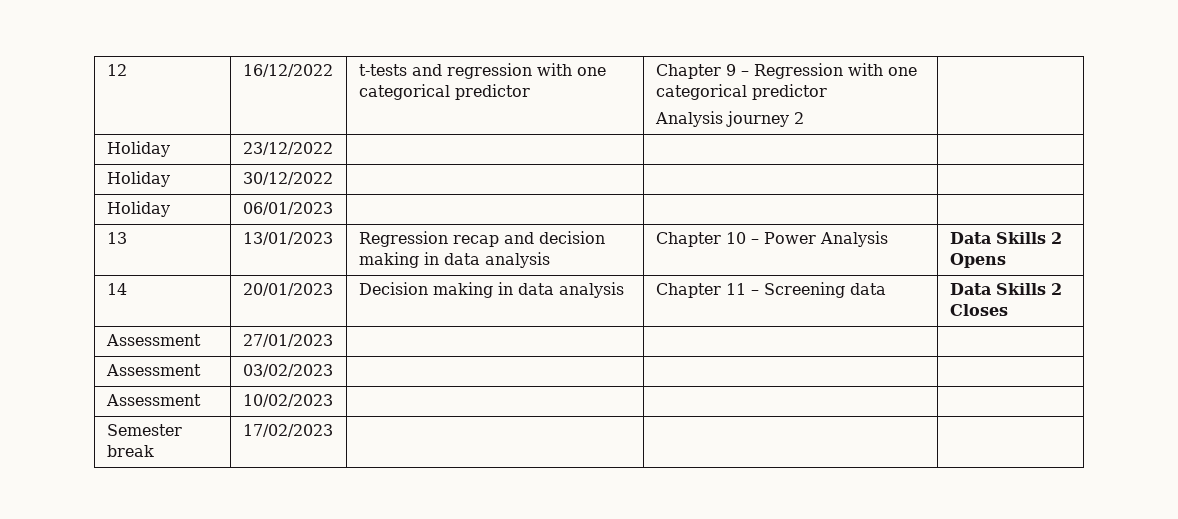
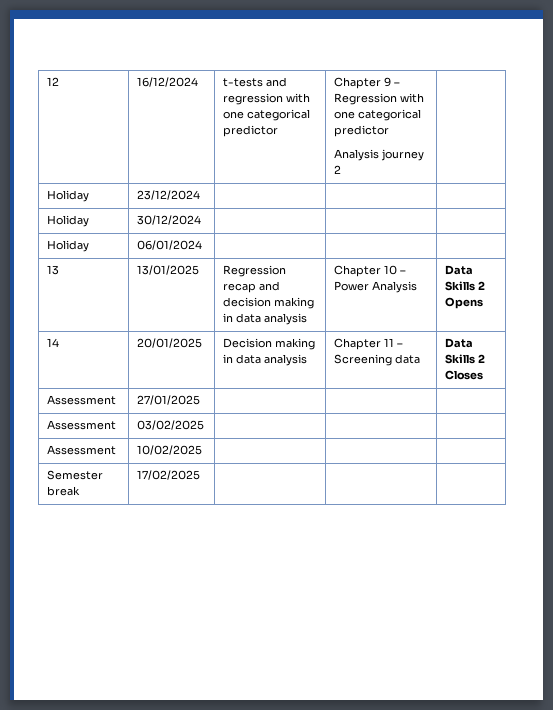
[242,64,333,77] 16/12/2022 -> [137,77,199,87] 16/12/2024
[242,142,333,155] [106,171,170,187] [242,172,333,185] [106,201,170,217] [242,202,333,215] 23/12/2022 | | | // Holiday | 30/12/2022 | | | // Holiday | 06/01/2023 -> [137,190,201,200] [47,215,90,227] [137,215,202,225] [47,240,90,252] [137,240,203,250] 23/12/2024 | | | // Holiday | 30/12/2024 | | | // Holiday | 06/01/2024
[242,232,333,245] 13/01/2023 -> [137,265,200,275] 13/01/2025
[242,283,333,296] 20/01/2023 -> [137,338,203,348] 20/01/2025
[242,334,333,347] [105,364,201,376] [242,364,333,377] [105,394,201,406] [242,394,333,407] 27/01/2023 | | | // Assessment | 03/02/2023 | | | // Assessment | 10/02/2023 -> [137,395,201,405] [47,420,117,430] [137,420,205,430] [47,445,117,455] [137,445,203,455] 27/01/2025 | | | // Assessment | 03/02/2025 | | | // Assessment | 10/02/2025
[242,424,333,437] 17/02/2023 -> [137,470,201,480] 17/02/2025

